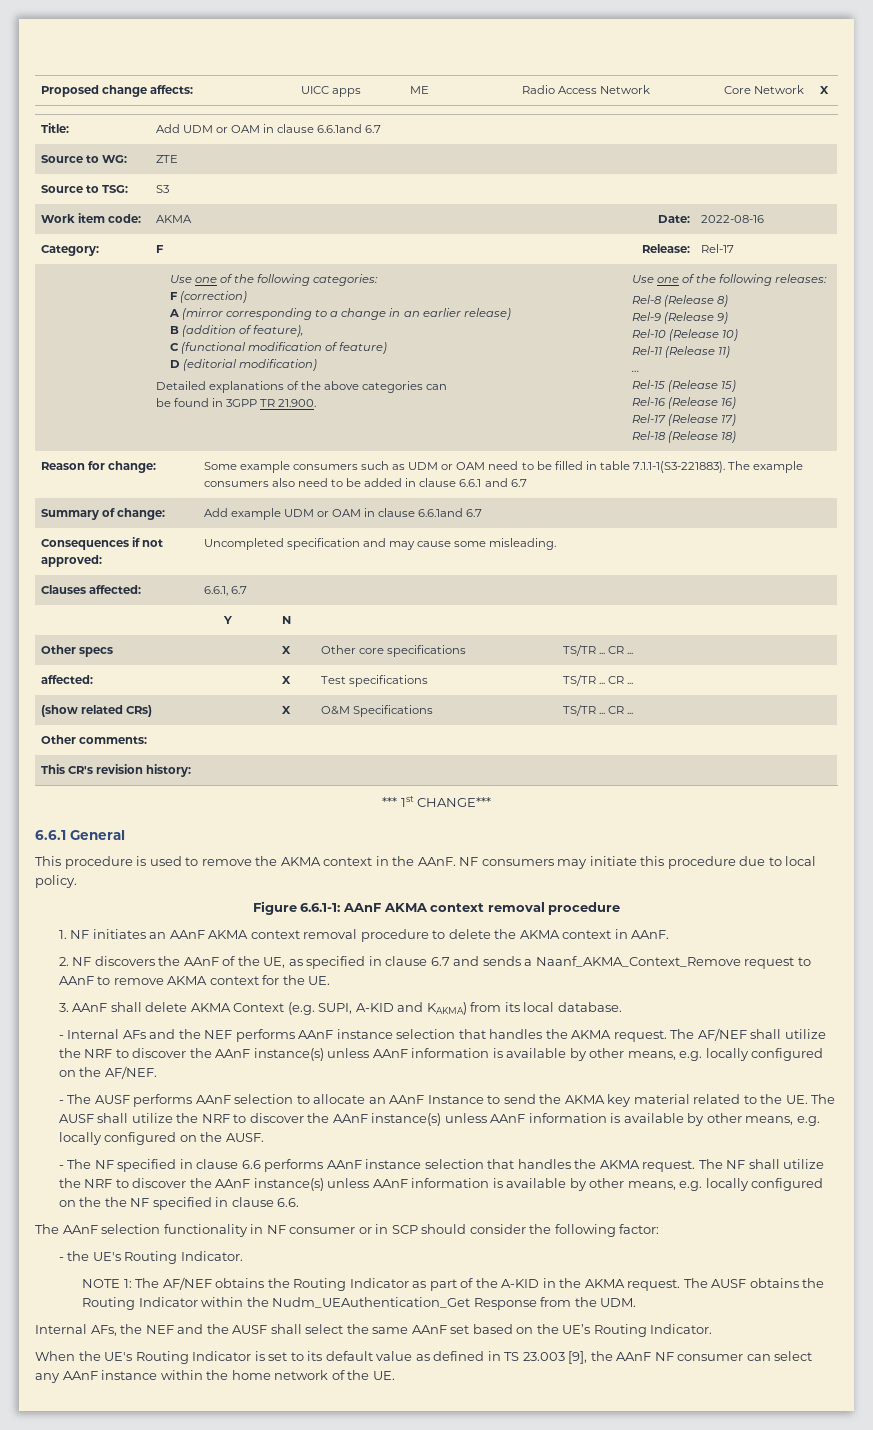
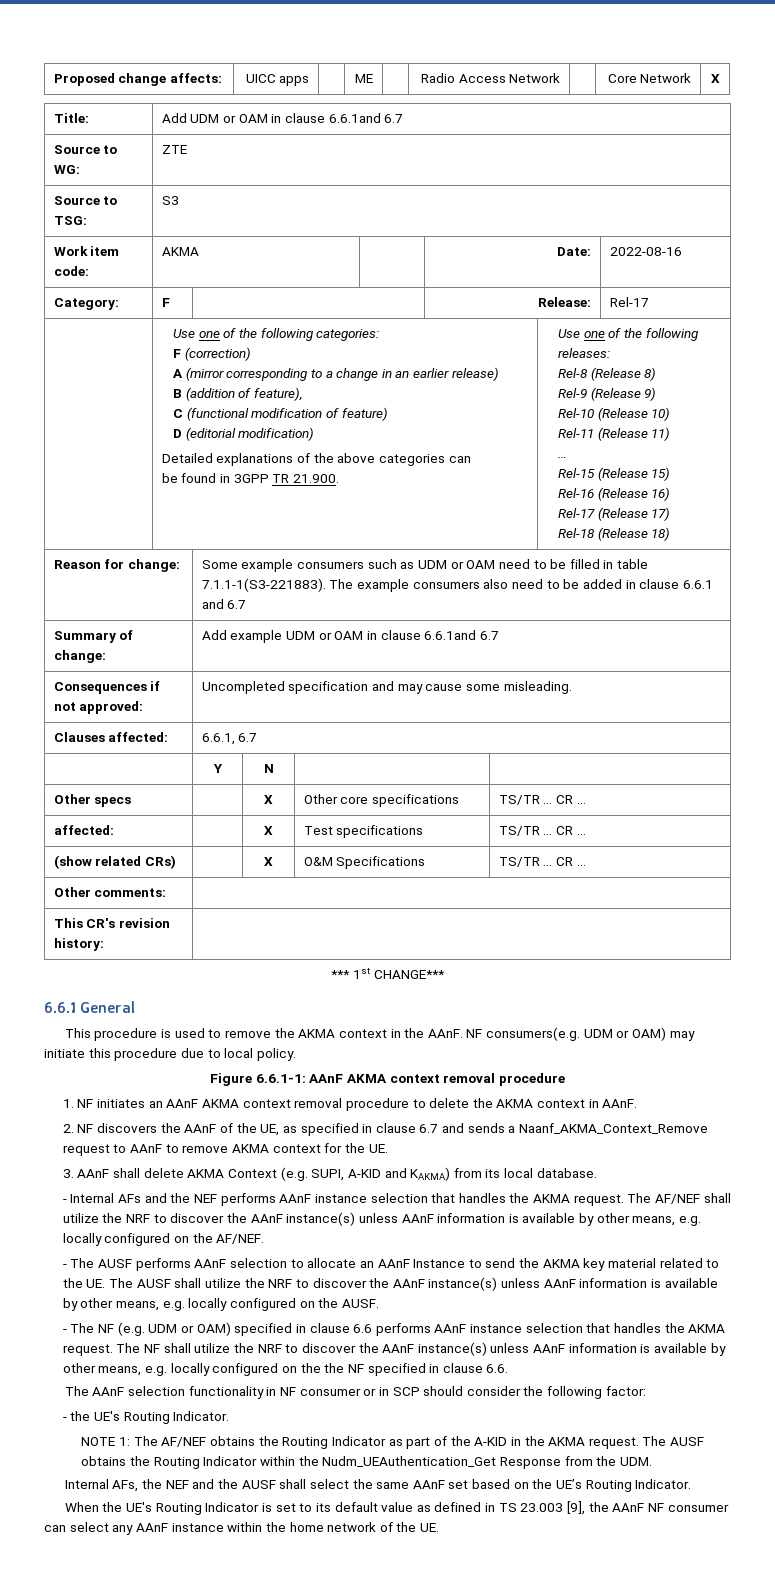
[481,859,554,866] consumers -> [486,1027,667,1041] consumers(e.g. UDM or OAM)
(114, 1164) none -> [117,1322,231,1336] (e.g. UDM or OAM)

